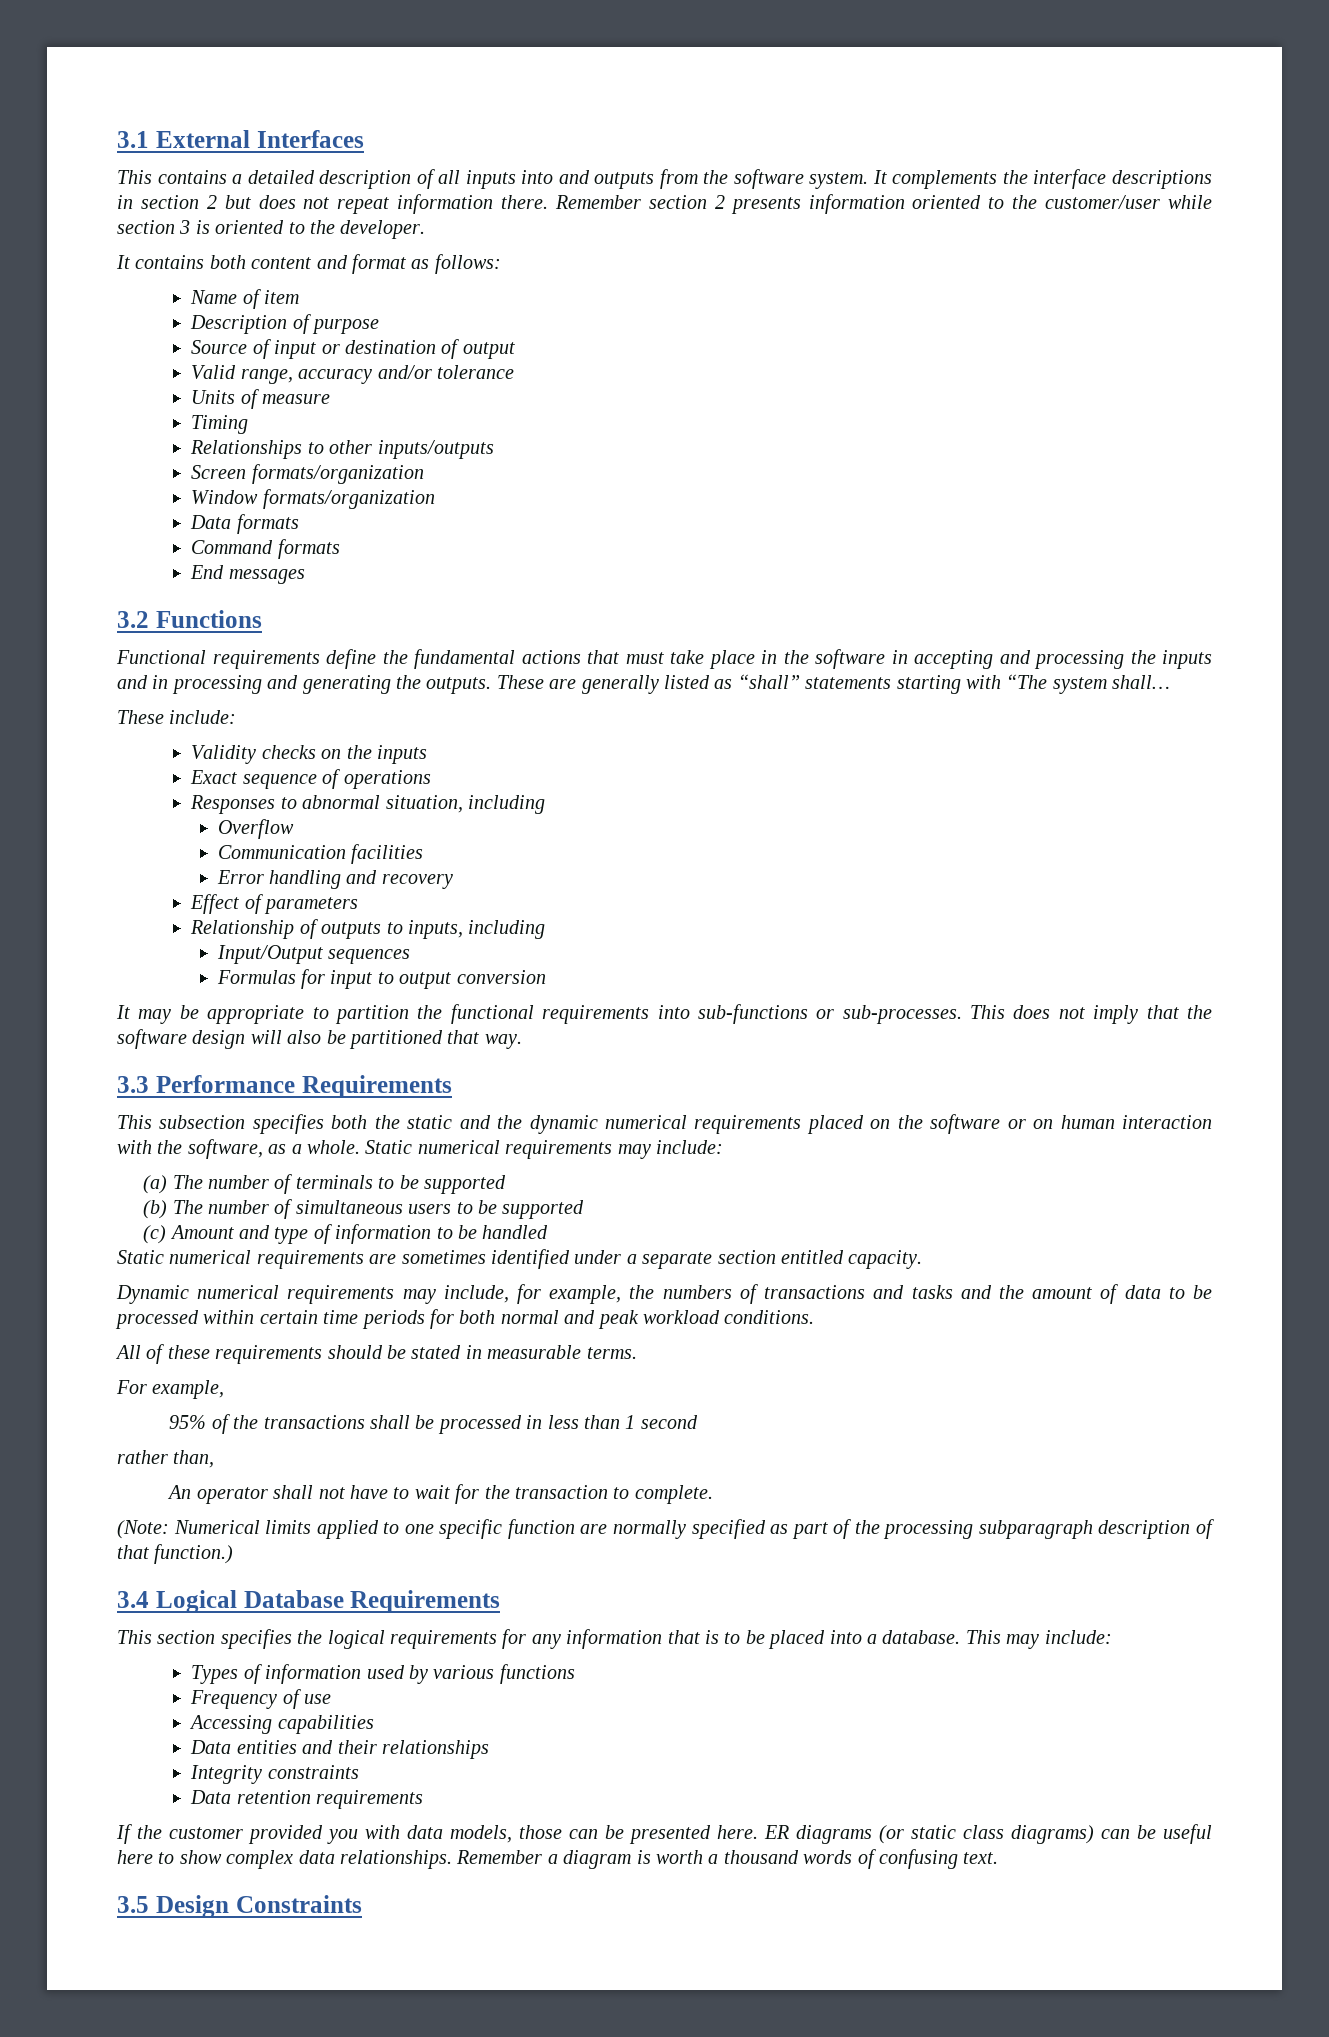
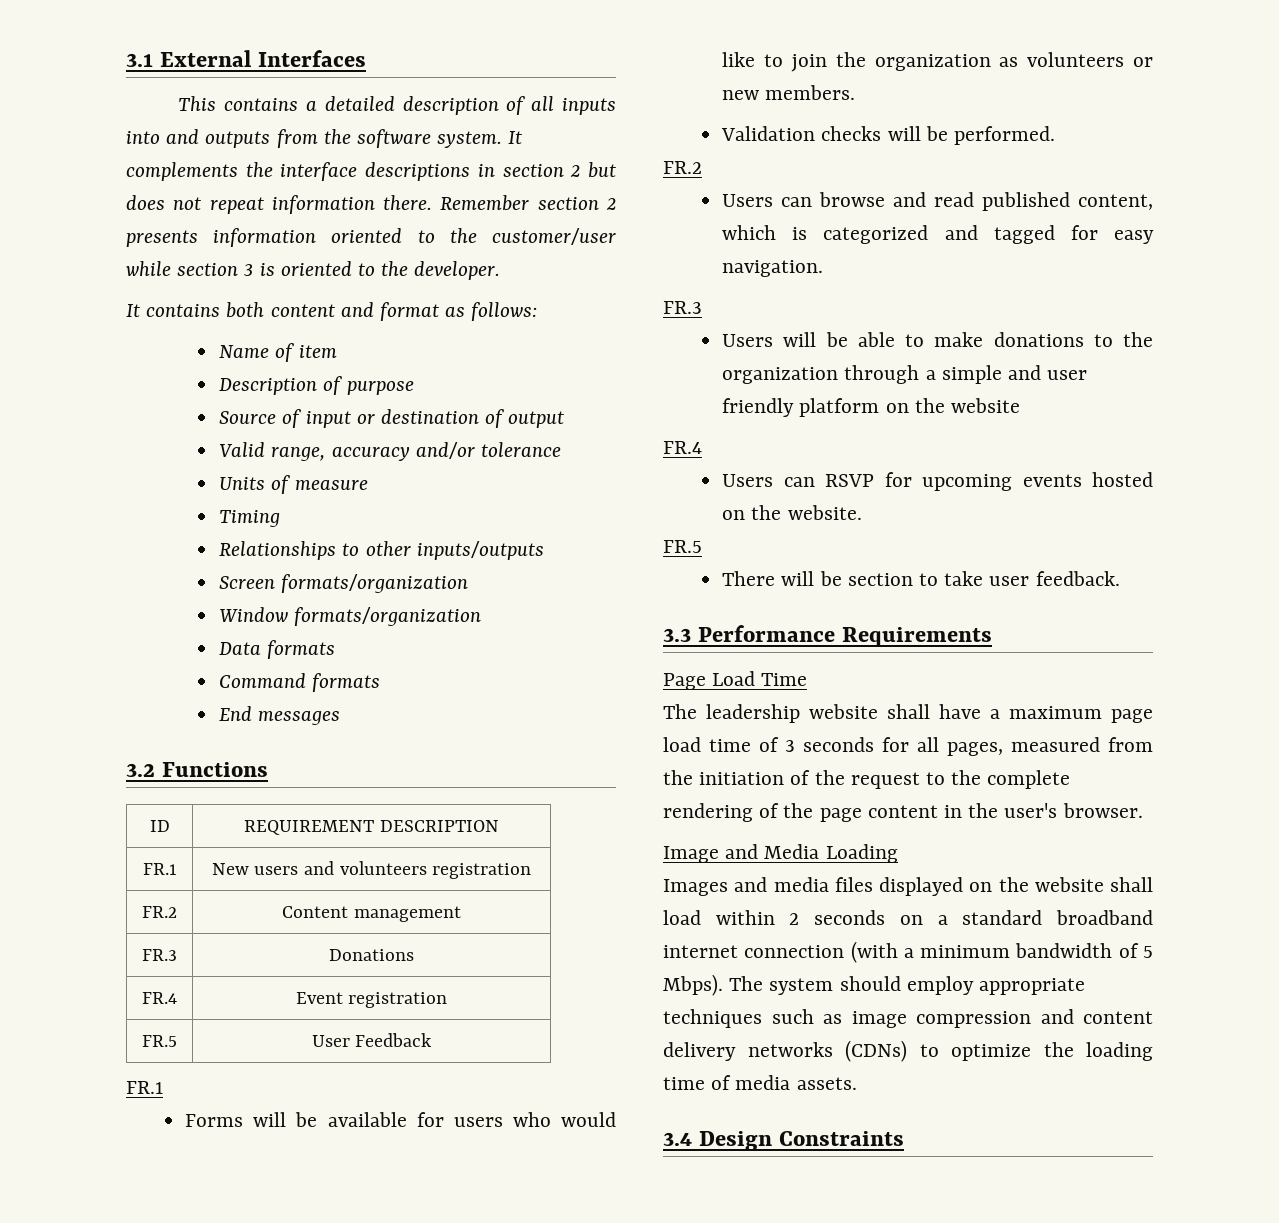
[116,649,1212,669] [117,674,1171,694] [117,710,237,724] [191,745,428,764] [190,769,431,789] [190,795,546,814] [217,819,294,839] [217,844,424,864] [216,870,453,889] [190,894,359,914] [190,919,546,939] [216,945,411,964] [216,969,546,989] [116,1004,1213,1024] [117,1029,522,1049] [117,1075,452,1098] [117,1114,1213,1134] [117,1139,723,1159] [143,1174,507,1194] [143,1199,585,1219] [143,1224,549,1244] [117,1249,923,1269] [116,1284,1213,1304] [115,1309,815,1329] [115,1344,637,1364] [116,1380,225,1399] [169,1414,698,1434] [117,1450,215,1468] [167,1484,713,1504] [117,1519,1214,1539] [117,1544,234,1564] [117,1590,501,1613] [117,1629,1112,1649] [191,1664,575,1684] [190,1689,332,1709] [189,1715,374,1734] [190,1740,490,1759] [190,1765,359,1784] [190,1790,424,1809] [116,1824,1212,1844] [117,1849,999,1869] [117,1896,149,1913] // Functional requirements define the fundamental actions that must take place in the software in accepting and processing the inputs and in processing and generating the outputs. These are generally listed as “shall” statements starting with “The system shall… // These include: // Validity checks on the inputs // Exact sequence of operations // Responses to abnormal situation, including // Overflow // Communication facilities // Error handling and recovery // Effect of parameters // Relationship of outputs to inputs, including // Input/Output sequences // Formulas for input to output conversion // It may be appropriate to partition the functional requirements into sub-functions or sub-processes. This does not imply that the software design will also be partitioned that way. // 3.3 Performance Requirements // This subsection specifies both the static and the dynamic numerical requirements placed on the software or on human interaction with the software, as a whole. Static numerical requirements may include: // (a) The number of terminals to be supported // (b) The number of simultaneous users to be supported // (c) Amount and type of information to be handled // Static numerical requirements are sometimes identified under a separate section entitled capacity. // Dynamic numerical requirements may include, for example, the numbers of transactions and tasks and the amount of data to be processed within certain time periods for both normal and peak workload conditions. // All of these requirements should be stated in measurable terms. // For example, // 95% of the transactions shall be processed in less than 1 second // rather than, // An operator shall not have to wait for the transaction to complete. // (Note: Numerical limits applied to one specific function are normally specified as part of the processing subparagraph description of that function.) // 3.4 Logical Database Requirements // This section specifies the logical requirements for any information that is to be placed into a database. This may include: // Types of information used by various functions // Frequency of use // Accessing capabilities // Data entities and their relationships // Integrity constraints // Data retention requirements // If the customer provided you with data models, those can be presented here. ER diagrams (or static class diagrams) can be useful here to show complex data relationships. Remember a diagram is worth a thousand words of confusing text. // 3.5 -> [149,820,170,832] [244,820,499,835] [142,863,177,875] [211,861,532,879] [142,906,177,918] [282,906,461,922] [142,949,177,961] [329,949,414,961] [142,992,177,1004] [295,992,448,1008] [142,1035,177,1047] [311,1033,433,1047] [126,1081,163,1094] [185,1112,616,1127] [722,52,1153,72] [722,85,856,100] [721,126,1056,145] [663,161,702,174] [722,192,1153,211] [722,225,1154,244] [722,260,824,277] [663,301,702,314] [722,332,1153,347] [722,365,1088,384] [722,398,1021,417] [663,441,702,454] [722,472,1153,491] [722,505,862,520] [663,540,702,553] [722,571,1120,586] [663,625,992,647] [663,671,808,690] [663,704,1153,723] [663,737,1153,756] [663,770,1071,789] [663,803,1143,822] [663,844,898,863] [663,877,1153,896] [663,910,1153,925] [663,941,1153,963] [663,974,1086,996] [663,1009,1153,1028] [663,1040,1153,1062] [663,1075,857,1090] [663,1132,692,1146] // ID | REQUIREMENT DESCRIPTION // FR.1 | New users and volunteers registration // FR.2 | Content management // FR.3 | Donations // FR.4 | Event registration // FR.5 | User Feedback // FR.1 // Forms will be available for users who would like to join the organization as volunteers or new members. // Validation checks will be performed. // FR.2 // Users can browse and read published content, which is categorized and tagged for easy navigation. // FR.3 // Users will be able to make donations to the organization through a simple and user friendly platform on the website // FR.4 // Users can RSVP for upcoming events hosted on the website. // FR.5 // There will be section to take user feedback. // 3.3 Performance Requirements // Page Load Time // The leadership website shall have a maximum page load time of 3 seconds for all pages, measured from the initiation of the request to the complete rendering of the page content in the user's browser. // Image and Media Loading // Images and media files displayed on the website shall load within 2 seconds on a standard broadband internet connection (with a minimum bandwidth of 5 Mbps). The system should employ appropriate techniques such as image compression and content delivery networks (CDNs) to optimize the loading time of media assets. // 3.4

